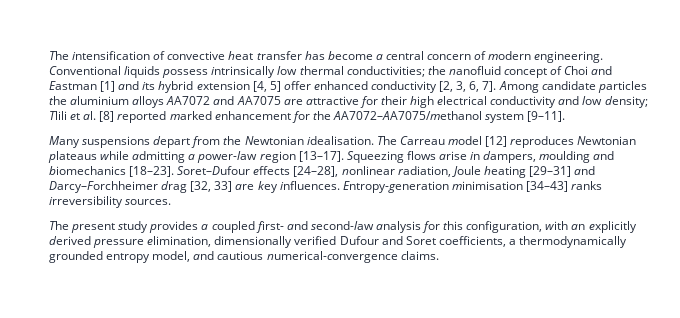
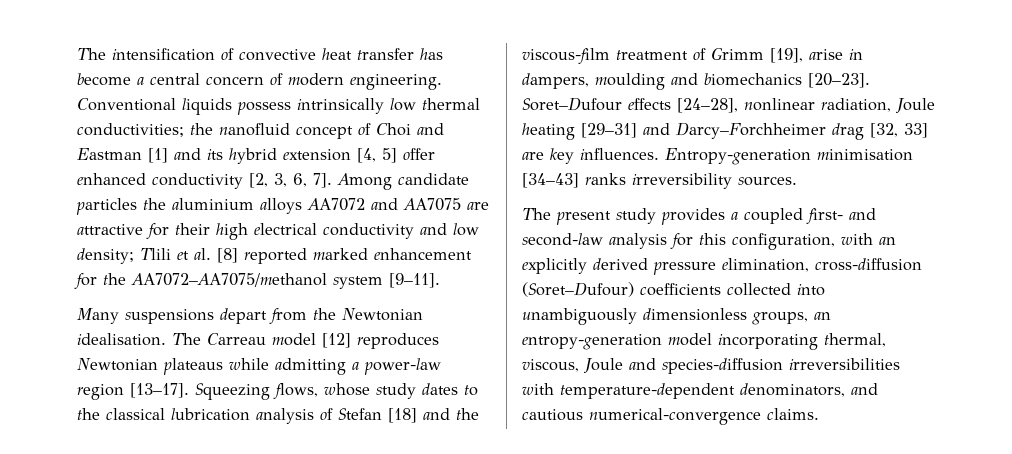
[406,151,436,160] flows -> [273,383,478,400] [77,408,479,424] [522,47,803,65] flows, whose study dates to the classical lubrication analysis of Stefan [18] and the viscous-film treatment of Grimm [19],
[129,166,175,177] [18–23]. -> [808,73,870,88] [20–23].
[214,236,628,248] [49,251,191,263] dimensionally verified Dufour and Soret coefficients, a thermodynamically grounded entropy model, -> [815,258,922,271] [522,282,825,297] [522,308,831,325] [522,333,886,350] [522,358,900,374] [522,383,845,399] cross-diffusion (Soret–Dufour) coefficients collected into unambiguously dimensionless groups, an entropy-generation model incorporating thermal, viscous, Joule and species-diffusion irreversibilities with temperature-dependent denominators,

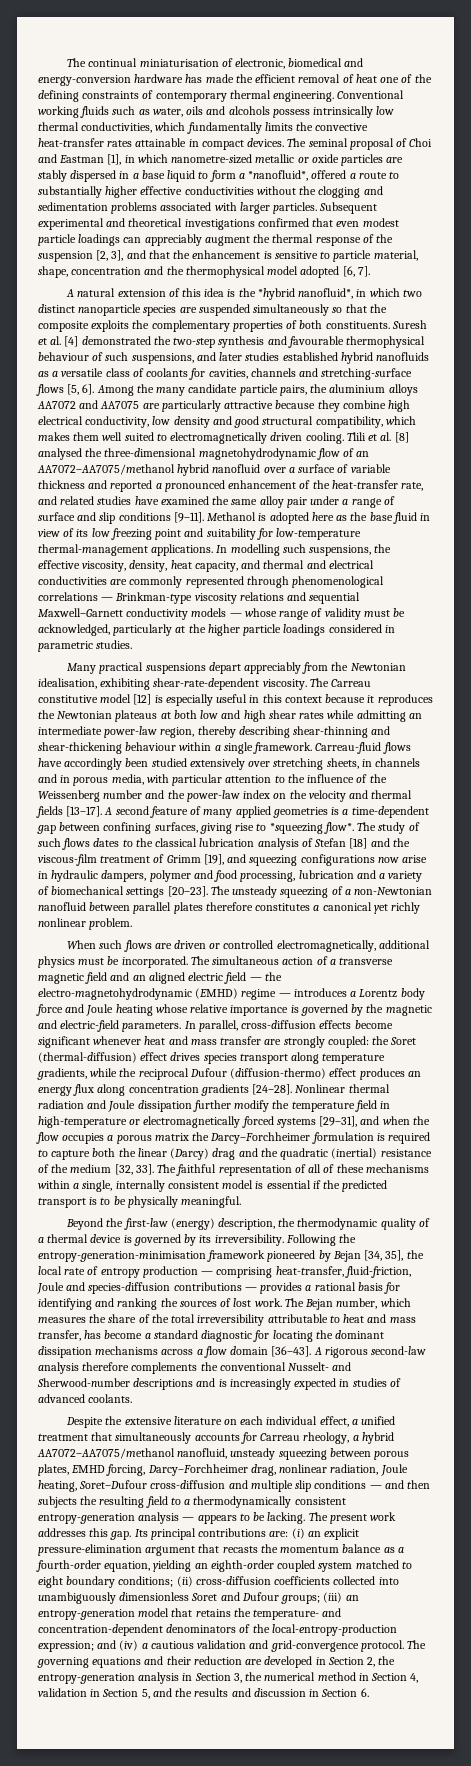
[77,48,443,61] [77,73,442,90] [77,98,480,115] [77,123,444,139] [77,148,435,164] [77,173,469,190] [76,198,137,215] The intensification of convective heat transfer has become a central concern of modern engineering. Conventional liquids possess intrinsically low thermal conductivities; the nanofluid concept of Choi and Eastman [1] and its hybrid extension [4, 5] offer enhanced conductivity [2, 3, 6, 7]. Among candidate particles -> [67,58,364,69] [38,74,432,86] [38,90,405,102] [38,106,395,118] [38,122,369,134] [38,138,433,150] [38,154,404,166] [38,170,400,182] [38,186,383,198] [38,202,378,214] [38,218,399,230] [38,234,394,246] [38,250,418,262] [38,266,370,278] [66,288,422,300] [38,304,387,316] [38,320,427,332] [38,336,426,348] [38,352,430,364] [38,368,413,380] [36,384,307,396] The continual miniaturisation of electronic, biomedical and energy-conversion hardware has made the efficient removal of heat one of the defining constraints of contemporary thermal engineering. Conventional working fluids such as water, oils and alcohols possess intrinsically low thermal conductivities, which fundamentally limits the convective heat-transfer rates attainable in compact devices. The seminal proposal of Choi and Eastman [1], in which nanometre-sized metallic or oxide particles are stably dispersed in a base liquid to form a *nanofluid*, offered a route to substantially higher effective conductivities without the clogging and sedimentation problems associated with larger particles. Subsequent experimental and theoretical investigations confirmed that even modest particle loadings can appreciably augment the thermal response of the suspension [2, 3], and that the enhancement is sensitive to particle material, shape, concentration and the thermophysical model adopted [6, 7]. // A natural extension of this idea is the *hybrid nanofluid*, in which two distinct nanoparticle species are suspended simultaneously so that the composite exploits the complementary properties of both constituents. Suresh et al. [4] demonstrated the two-step synthesis and favourable thermophysical behaviour of such suspensions, and later studies established hybrid nanofluids as a versatile class of coolants for cavities, channels and stretching-surface flows [5, 6]. Among the many candidate particle pairs,
[77,223,479,240] [77,248,472,264] [74,273,440,290] attractive for their high electrical conductivity and low density; Tlili et al. [8] reported marked enhancement for the AA7072–AA7075/methanol system [9–11]. -> [161,400,411,412] [38,416,416,428] [38,432,409,444] [38,448,370,460] [37,464,391,476] [38,480,424,492] [38,496,395,508] [38,512,431,524] [38,528,362,540] [38,544,392,556] [38,560,374,572] [38,576,385,588] [38,592,361,604] [38,608,406,620] [38,624,395,636] [38,640,133,652] particularly attractive because they combine high electrical conductivity, low density and good structural compatibility, which makes them well suited to electromagnetically driven cooling. Tlili et al. [8] analysed the three-dimensional magnetohydrodynamic flow of an AA7072–AA7075/methanol hybrid nanofluid over a surface of variable thickness and reported a pronounced enhancement of the heat-transfer rate, and related studies have examined the same alloy pair under a range of surface and slip conditions [9–11]. Methanol is adopted here as the base fluid in view of its low freezing point and suitability for low-temperature thermal-management applications. In modelling such suspensions, the effective viscosity, density, heat capacity, and thermal and electrical conductivities are commonly represented through phenomenological correlations — Brinkman-type viscosity relations and sequential Maxwell–Garnett conductivity models — whose range of validity must be acknowledged, particularly at the higher particle loadings considered in parametric studies.
(119, 316) none -> [99,662,144,674] practical
(267, 316) none -> [243,662,301,674] appreciably
[77,333,166,346] idealisation. -> [38,678,307,690] idealisation, exhibiting shear-rate-dependent viscosity.
(266, 339) none -> [38,695,98,703] constitutive
[357,333,439,349] [77,358,441,375] [77,383,416,400] reproduces Newtonian plateaus while admitting a power-law region [13–17]. Squeezing flows, whose study -> [154,694,433,706] [38,710,422,722] [38,726,391,738] [38,742,411,754] [38,758,421,770] [38,774,387,786] [38,790,413,802] [36,806,429,818] [37,822,420,834] [38,838,91,850] is especially useful in this context because it reproduces the Newtonian plateaus at both low and high shear rates while admitting an intermediate power-law region, thereby describing shear-thinning and shear-thickening behaviour within a single framework. Carreau-fluid flows have accordingly been studied extensively over stretching sheets, in channels and in porous media, with particular attention to the influence of the Weissenberg number and the power-law index on the velocity and thermal fields [13–17]. A second feature of many applied geometries is a time-dependent gap between confining surfaces, giving rise to *squeezing flow*. The study of such flows
[809,49,863,60] [522,73,870,90] [522,97,935,114] [522,122,928,140] [522,148,913,165] [522,173,797,189] [522,208,876,225] [522,233,896,250] [522,258,922,275] [522,282,634,297] arise in dampers, moulding and biomechanics [20–23]. Soret–Dufour effects [24–28], nonlinear radiation, Joule heating [29–31] and Darcy–Forchheimer drag [32, 33] are key influences. Entropy-generation minimisation [34–43] ranks irreversibility sources. // The present study provides a coupled first- and second-law analysis for this configuration, with an explicitly derived pressure elimination, cross-diffusion (Soret–Dufour) -> [227,854,428,866] [38,870,423,882] [38,886,433,898] [38,902,421,914] [38,918,133,930] [67,940,430,952] [38,956,394,968] [38,972,282,984] [38,988,425,1000] [36,1004,432,1016] [38,1020,393,1032] [38,1036,417,1048] [38,1052,386,1064] [37,1068,421,1080] [38,1084,390,1096] [38,1100,391,1112] [38,1116,430,1128] [36,1132,431,1144] [38,1148,432,1160] [38,1164,429,1176] [38,1180,388,1192] [38,1196,242,1208] [66,1218,430,1230] [38,1234,357,1246] [38,1250,424,1262] [38,1266,411,1278] [37,1282,401,1294] [38,1298,411,1310] [38,1314,416,1326] [38,1330,385,1342] [38,1346,427,1358] [38,1362,352,1374] [37,1378,401,1390] [38,1394,133,1403] [66,1416,396,1428] [38,1432,394,1444] [37,1448,410,1460] [38,1464,408,1476] [38,1480,431,1492] [38,1496,346,1508] [38,1512,397,1524] [38,1528,360,1540] [38,1544,404,1556] [36,1560,412,1572] [38,1576,271,1588] and squeezing configurations now arise in hydraulic dampers, polymer and food processing, lubrication and a variety of biomechanical settings [20–23]. The unsteady squeezing of a non-Newtonian nanofluid between parallel plates therefore constitutes a canonical yet richly nonlinear problem. // When such flows are driven or controlled electromagnetically, additional physics must be incorporated. The simultaneous action of a transverse magnetic field and an aligned electric field — the electro-magnetohydrodynamic (EMHD) regime — introduces a Lorentz body force and Joule heating whose relative importance is governed by the magnetic and electric-field parameters. In parallel, cross-diffusion effects become significant whenever heat and mass transfer are strongly coupled: the Soret (thermal-diffusion) effect drives species transport along temperature gradients, while the reciprocal Dufour (diffusion-thermo) effect produces an energy flux along concentration gradients [24–28]. Nonlinear thermal radiation and Joule dissipation further modify the temperature field in high-temperature or electromagnetically forced systems [29–31], and when the flow occupies a porous matrix the Darcy–Forchheimer formulation is required to capture both the linear (Darcy) drag and the quadratic (inertial) resistance of the medium [32, 33]. The faithful representation of all of these mechanisms within a single, internally consistent model is essential if the predicted transport is to be physically meaningful. // Beyond the first-law (energy) description, the thermodynamic quality of a thermal device is governed by its irreversibility. Following the entropy-generation-minimisation framework pioneered by Bejan [34, 35], the local rate of entropy production — comprising heat-transfer, fluid-friction, Joule and species-diffusion contributions — provides a rational basis for identifying and ranking the sources of lost work. The Bejan number, which measures the share of the total irreversibility attributable to heat and mass transfer, has become a standard diagnostic for locating the dominant dissipation mechanisms across a flow domain [36–43]. A rigorous second-law analysis therefore complements the conventional Nusselt- and Sherwood-number descriptions and is increasingly expected in studies of advanced coolants. // Despite the extensive literature on each individual effect, a unified treatment that simultaneously accounts for Carreau rheology, a hybrid AA7072–AA7075/methanol nanofluid, unsteady squeezing between porous plates, EMHD forcing, Darcy–Forchheimer drag, nonlinear radiation, Joule heating, Soret–Dufour cross-diffusion and multiple slip conditions — and then subjects the resulting field to a thermodynamically consistent entropy-generation analysis — appears to be lacking. The present work addresses this gap. Its principal contributions are: (i) an explicit pressure-elimination argument that recasts the momentum balance as a fourth-order equation, yielding an eighth-order coupled system matched to eight boundary conditions; (ii) cross-diffusion
[752,312,831,325] [522,333,886,350] [522,358,900,374] [522,383,878,399] [522,408,819,425] groups, an entropy-generation model incorporating thermal, viscous, Joule and species-diffusion irreversibilities with temperature-dependent denominators, and cautious numerical-convergence claims. -> [191,1592,359,1604] [38,1608,342,1620] [38,1624,397,1636] [38,1640,427,1652] [37,1656,396,1668] [38,1672,419,1684] [38,1688,369,1699] Soret and Dufour groups; (iii) an entropy-generation model that retains the temperature- and concentration-dependent denominators of the local-entropy-production expression; and (iv) a cautious validation and grid-convergence protocol. The governing equations and their reduction are developed in Section 2, the entropy-generation analysis in Section 3, the numerical method in Section 4, validation in Section 5, and the results and discussion in Section 6.

